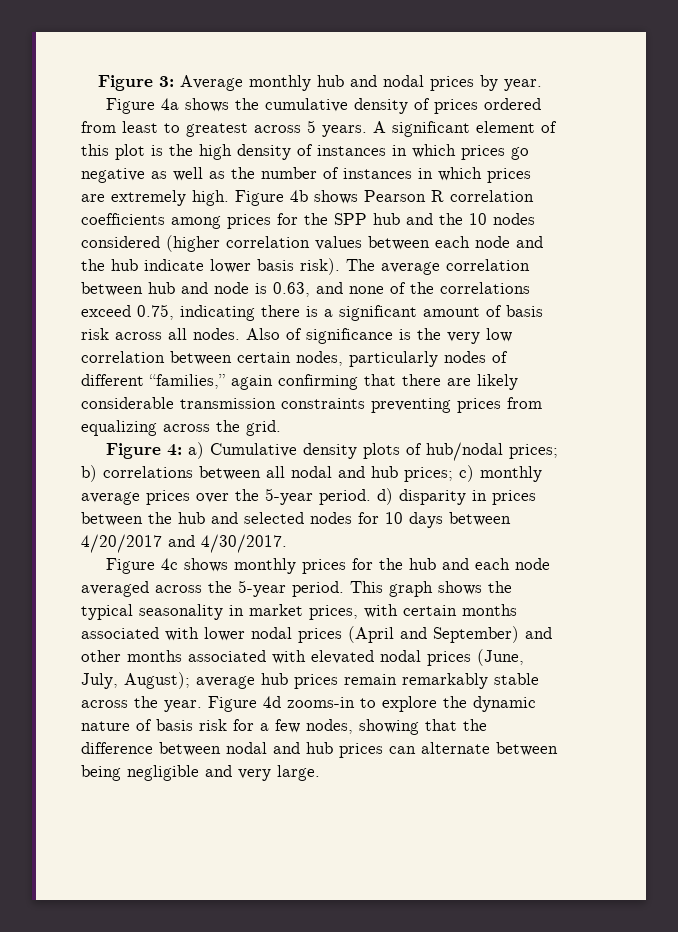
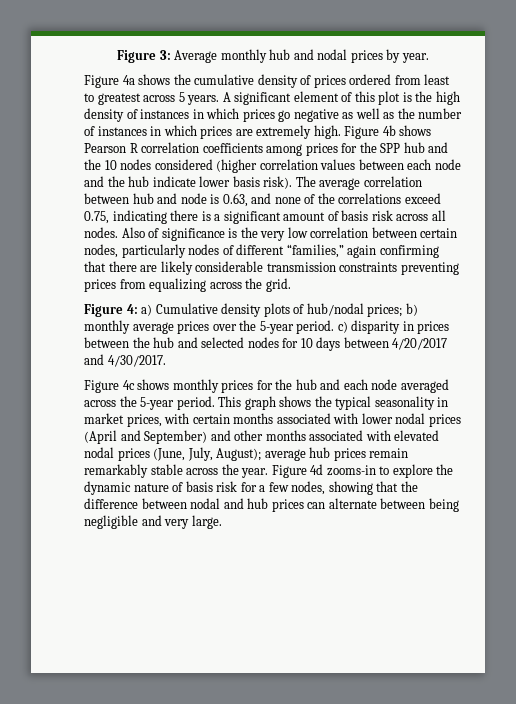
[103,465,474,482] correlations between all nodal and hub prices; c) -> (418, 309) none
[377,488,393,505] d) -> [337,321,348,333] c)

